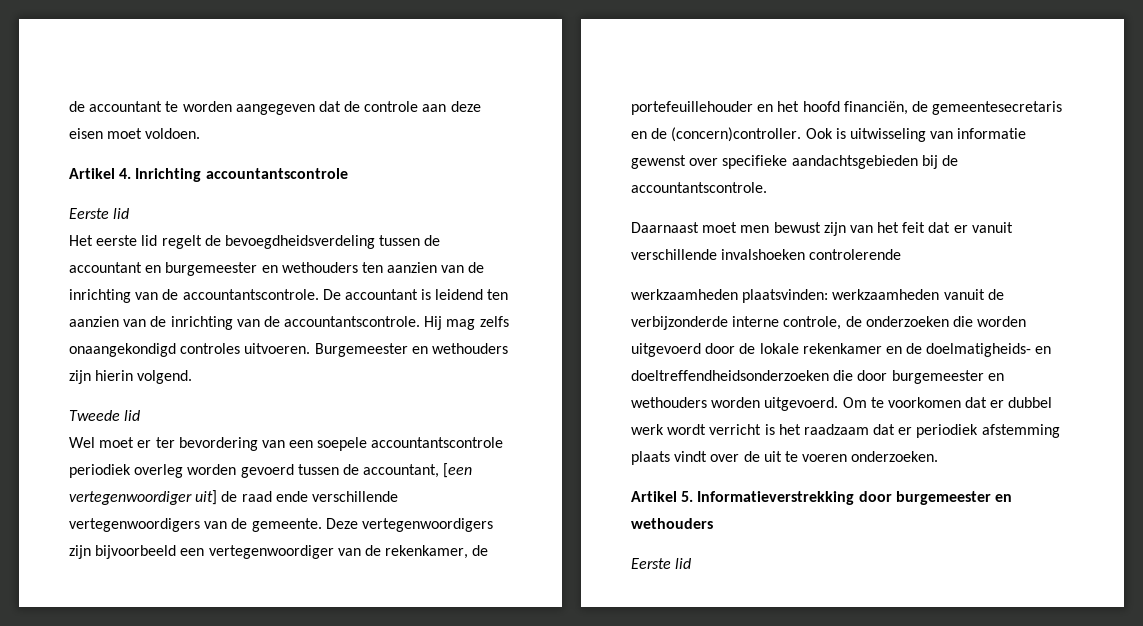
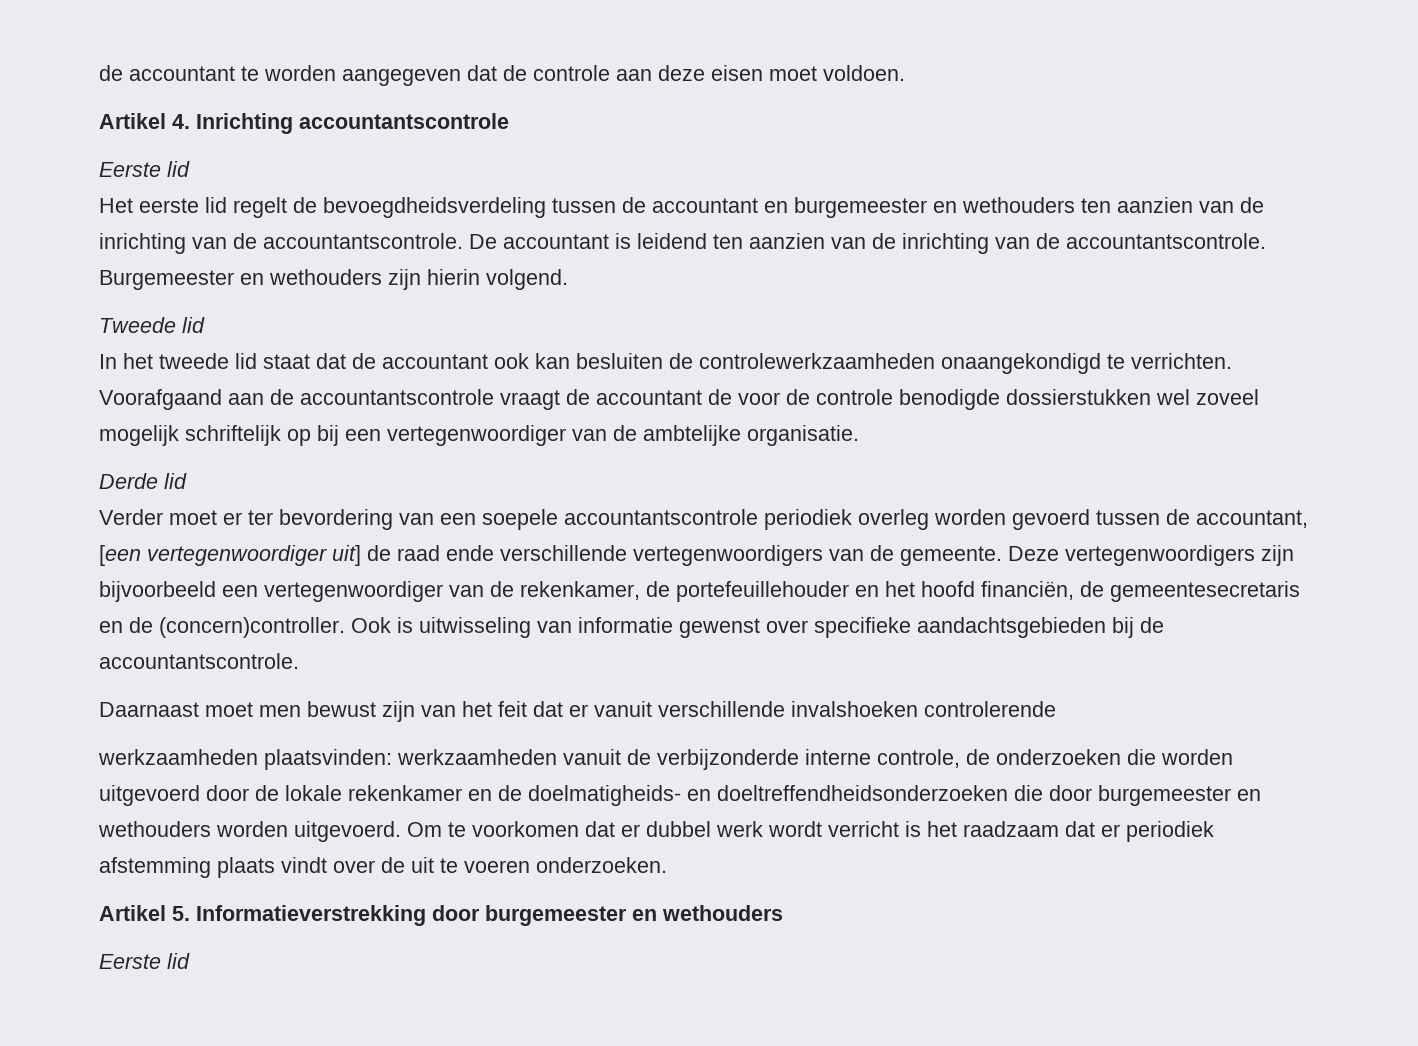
[424,316,509,330] [69,343,311,357] Hij mag zelfs onaangekondigd controles uitvoeren. -> (1266, 241) none
[69,437,95,448] Wel -> [99,353,1232,374] [99,389,1259,410] [99,425,859,446] [99,473,187,489] [99,509,163,525] In het tweede lid staat dat de accountant ook kan besluiten de controlewerkzaamheden onaangekondigd te verrichten. Voorafgaand aan de accountantscontrole vraagt de accountant de voor de controle benodigde dossierstukken wel zoveel mogelijk schriftelijk op bij een vertegenwoordiger van de ambtelijke organisatie. // Derde lid // Verder

